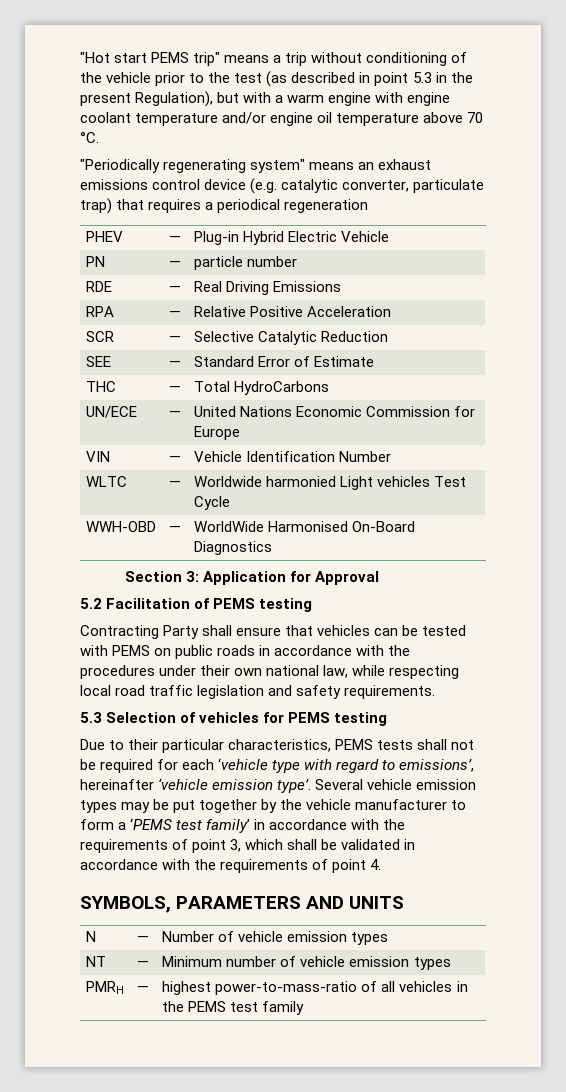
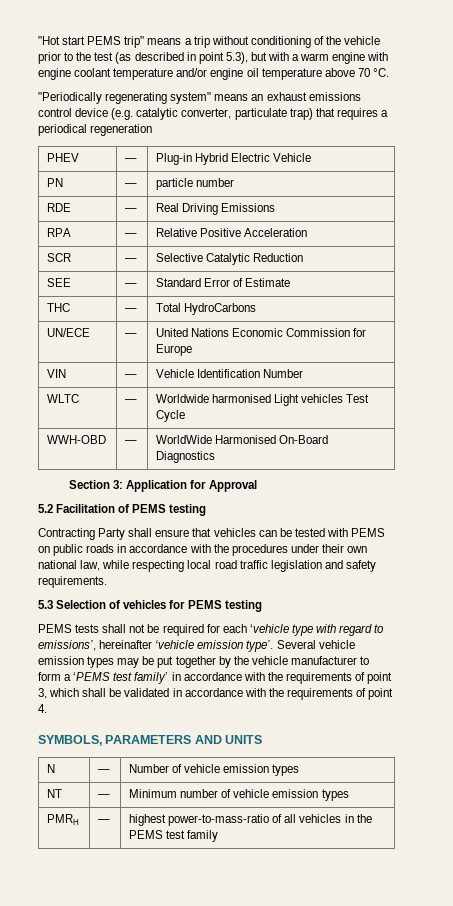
[412,72,473,83] [80,91,214,107] 5.3 in the present Regulation), -> [225,52,248,64] 5.3),
[266,476,337,487] harmonied -> [212,394,272,403] harmonised
[80,739,332,753] Due to their particular characteristics, -> (262, 606) none

